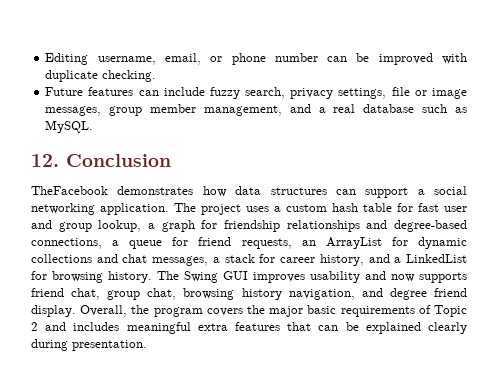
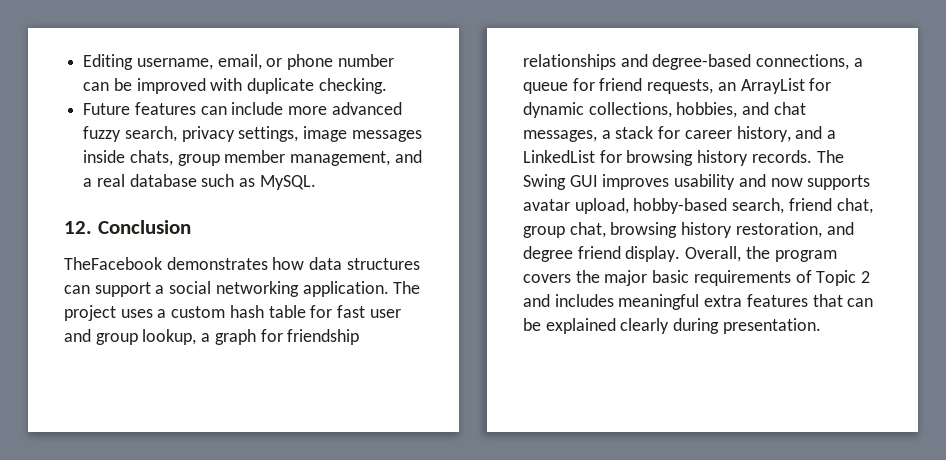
(205, 91) none -> [288,102,402,115] more advanced
[391,87,468,99] [45,106,102,116] file or image messages, -> [303,126,422,142] [83,150,173,166] image messages inside chats,
[31,254,92,263] collections -> [588,102,738,118] collections, hobbies,
[108,271,152,283] history. -> [697,150,812,166] history records.
(467, 277) none -> [523,198,785,214] avatar upload, hobby-based search,
[288,289,355,300] navigation, -> [735,222,822,238] restoration,

